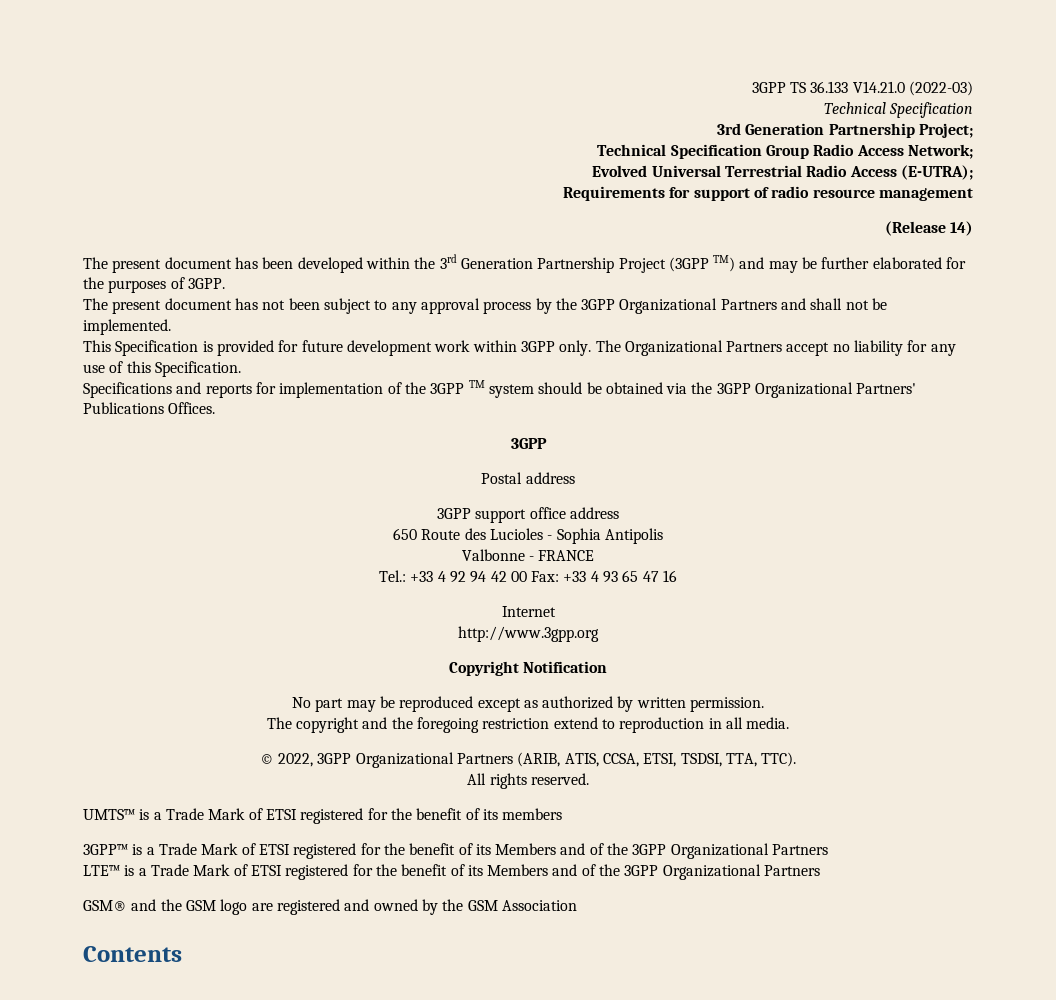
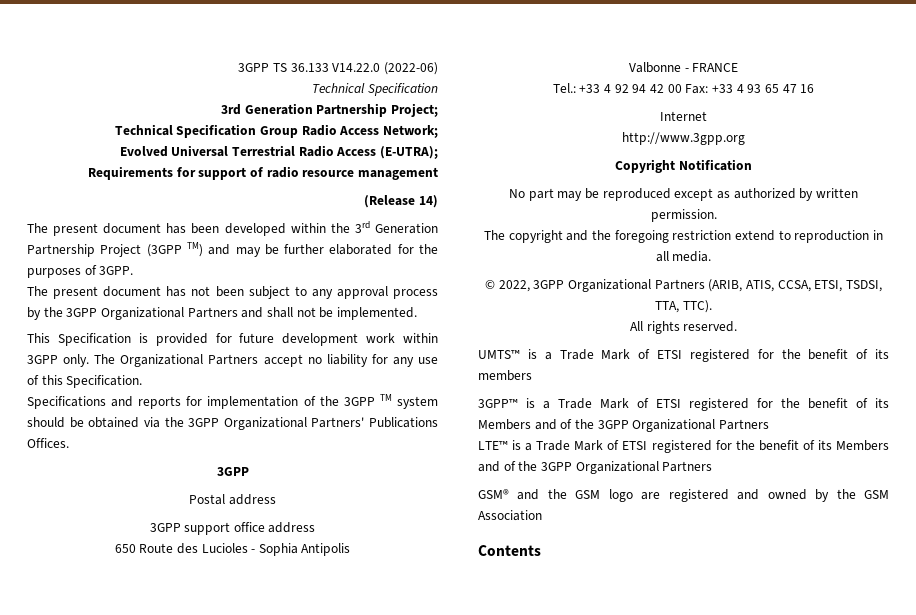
[852,81,974,96] V14.21.0 (2022-03) -> [332,62,438,75] V14.22.0 (2022-06)

